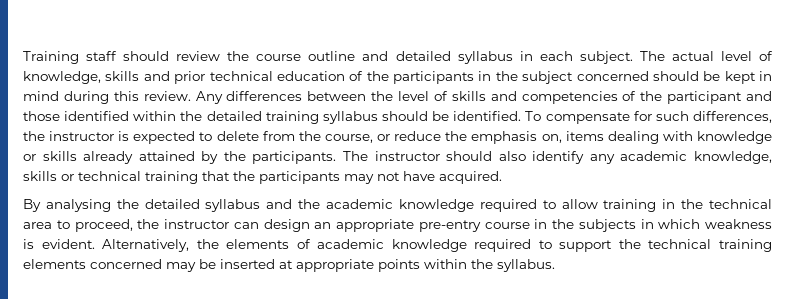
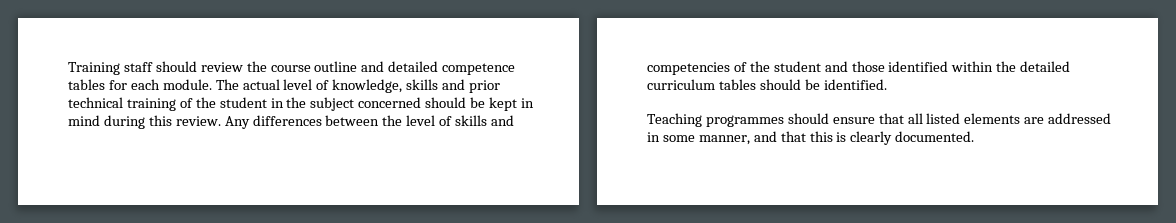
[457,51,633,64] syllabus in each subject. -> [442,63,516,75] [68,79,212,90] competence tables for each module.
[276,71,474,84] education of the participants -> [126,97,267,111] training of the student
[667,91,743,104] participant -> [773,61,821,72] student
[265,111,378,124] training syllabus -> [647,79,756,90] curriculum tables
[525,111,772,124] [23,131,773,144] [23,151,772,164] [23,171,502,184] [23,199,773,212] [23,219,772,232] [23,239,773,252] [23,259,555,272] To compensate for such differences, the instructor is expected to delete from the course, or reduce the emphasis on, items dealing with knowledge or skills already attained by the participants. The instructor should also identify any academic knowledge, skills or technical training that the participants may not have acquired. // By analysing the detailed syllabus and the academic knowledge required to allow training in the technical area to proceed, the instructor can design an appropriate pre-entry course in the subjects in which weakness is evident. Alternatively, the elements of academic knowledge required to support the technical training elements concerned may be inserted at appropriate points within the syllabus. -> [647,113,1112,127] [647,131,975,145] // Teaching programmes should ensure that all listed elements are addressed in some manner, and that this is clearly documented.

